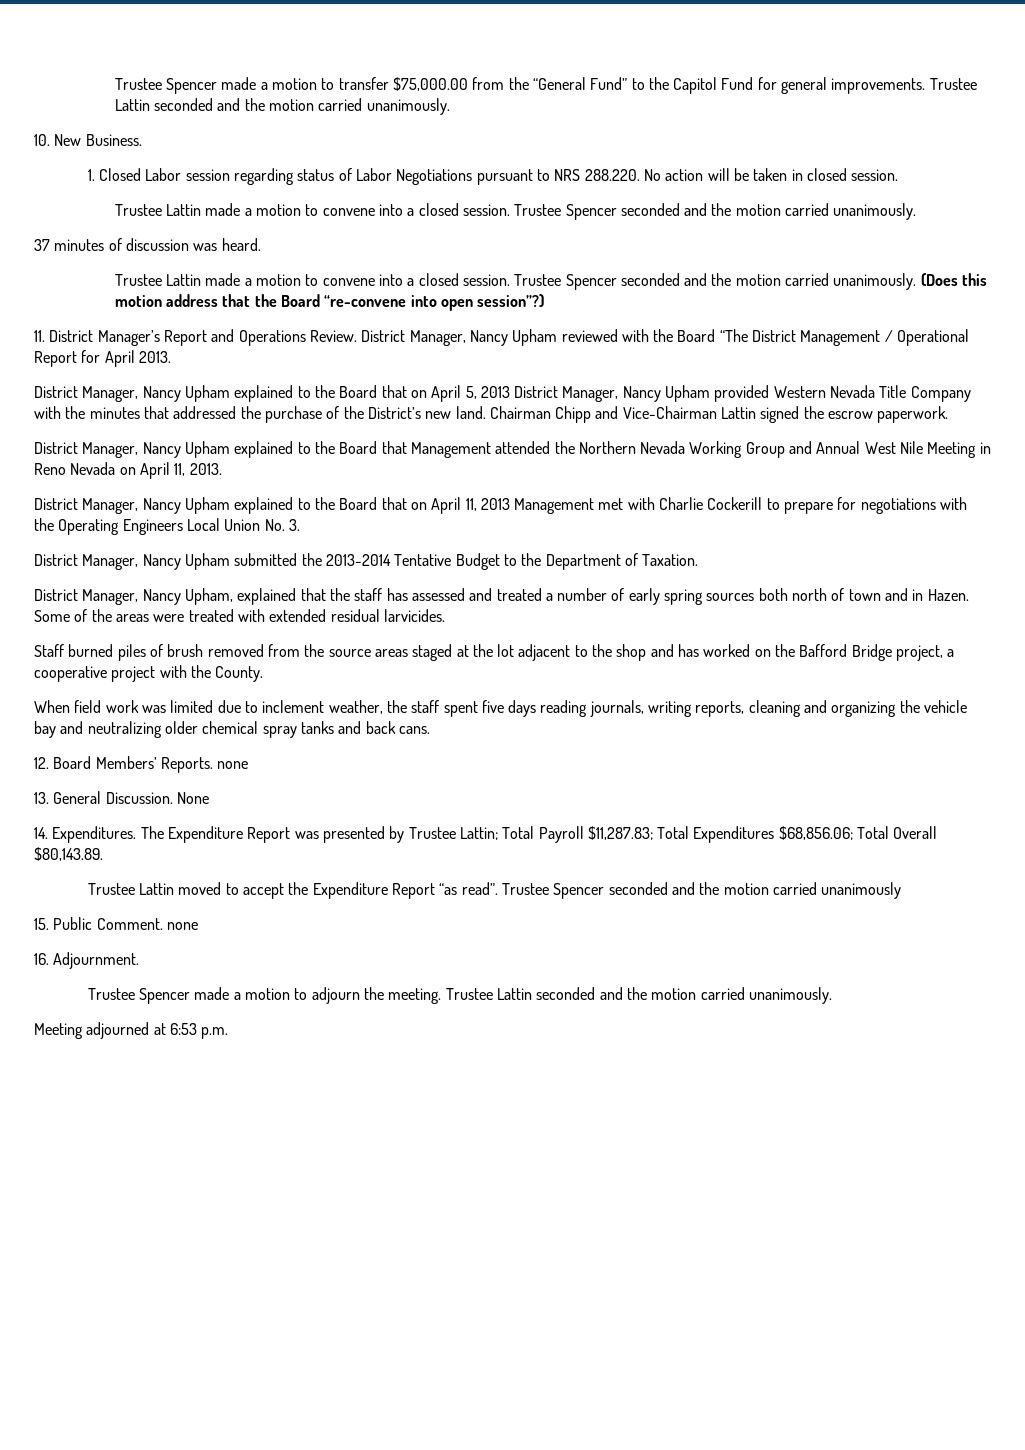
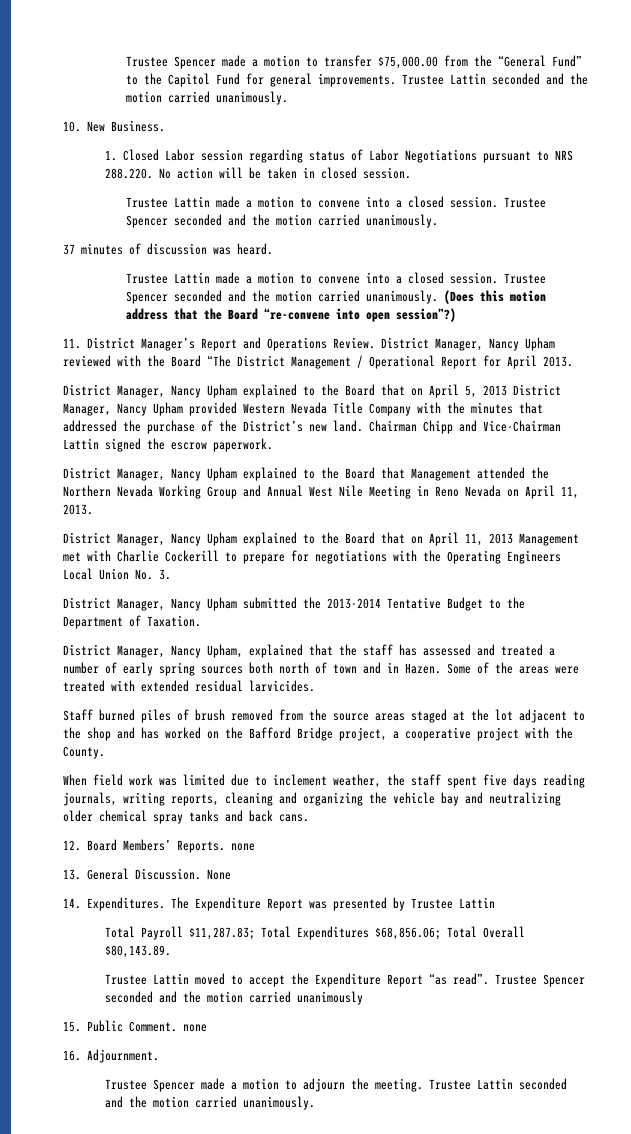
[459,827,498,840] Lattin; -> [459,897,495,909] Lattin //
[34,1022,229,1039] // Meeting adjourned at 6:53 p.m. -> (316, 1103) none

